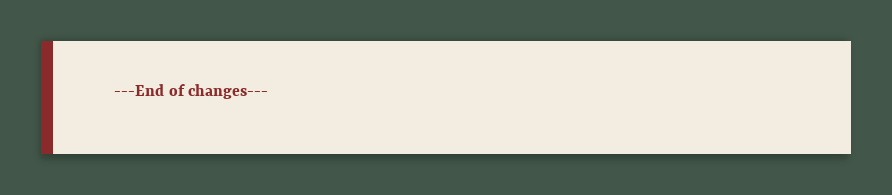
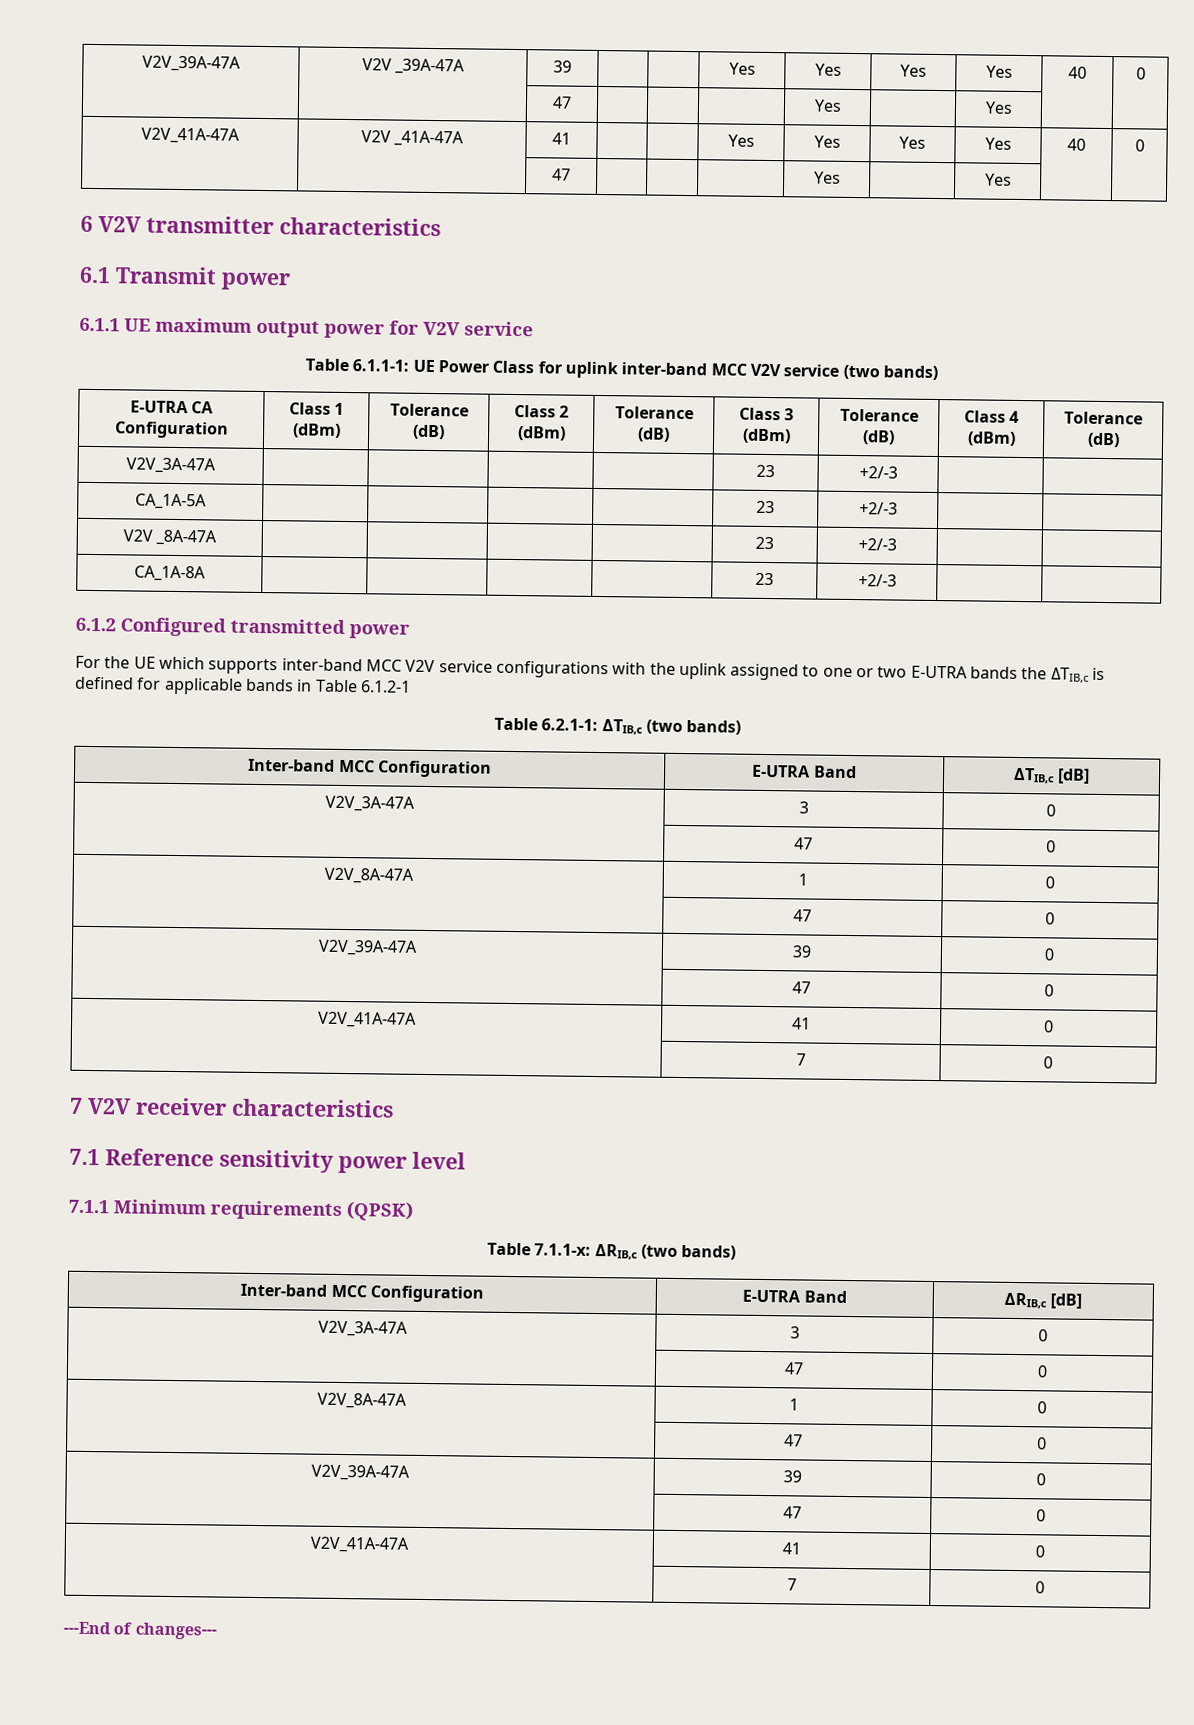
(114, 90) none -> [142,55,241,72] [361,58,466,75] [553,60,572,73] [728,62,756,75] [814,63,842,76] [900,64,927,77] [985,65,1013,78] [1068,66,1087,79] [1135,67,1146,80] [552,96,572,109] [813,99,842,112] [984,101,1013,114] [141,127,240,144] [360,130,465,147] [552,132,571,145] [727,134,755,147] [813,135,841,148] [899,136,926,149] [984,137,1012,150] [1067,138,1086,151] [1134,139,1145,152] [552,168,571,181] [813,171,841,184] [984,173,1012,186] [80,215,441,237] [79,266,290,291] [79,317,534,339] [305,358,938,381] [129,400,215,414] [114,421,229,439] [288,402,345,415] [292,423,341,438] [389,403,469,417] [413,424,445,440] [513,404,570,418] [517,426,566,441] [614,406,694,420] [637,427,670,442] [738,407,795,421] [741,428,791,444] [839,408,919,422] [862,430,895,445] [963,410,1020,423] [966,431,1016,446] [1064,411,1143,425] [1086,432,1120,448] [126,457,216,474] [756,464,775,478] [858,466,898,479] [135,493,207,510] [756,500,775,514] [858,502,898,515] [122,529,218,546] [755,536,774,550] [857,538,897,551] [134,565,206,582] [755,572,774,586] [857,574,897,587] [75,617,410,639] [75,655,1106,683] [75,676,411,695] [493,717,742,735] [248,758,492,778] [752,764,857,779] [1012,767,1091,784] [324,795,415,812] [798,801,809,814] [1046,804,1056,817] [794,837,813,850] [1046,840,1056,853] [323,867,414,884] [797,873,808,886] [1045,876,1055,889] [793,909,812,922] [1045,912,1055,925] [318,939,418,956] [792,945,812,958] [1044,948,1055,961] [792,981,811,994] [1044,984,1054,997] [318,1011,417,1028] [792,1017,811,1030] [1044,1020,1054,1033] [795,1053,806,1066] [1043,1056,1053,1069] [69,1097,394,1118] [69,1148,466,1174] [68,1199,413,1221] [486,1242,737,1260] [240,1283,484,1303] [742,1289,847,1303] [1003,1292,1083,1309] [317,1320,408,1337] [789,1326,800,1339] [1038,1329,1048,1342] [784,1362,804,1375] [1037,1365,1048,1378] [316,1392,407,1409] [788,1398,799,1411] [1037,1401,1047,1414] [784,1434,803,1447] [1037,1437,1047,1450] [311,1464,410,1481] [783,1470,802,1483] [1036,1473,1046,1486] [783,1506,802,1519] [1036,1509,1046,1522] [310,1536,409,1553] [782,1542,801,1555] [1035,1545,1045,1558] [786,1578,797,1591] [1035,1581,1045,1594] V2V_39A-47A | V2V _39A-47A | 39 | | | Yes | Yes | Yes | Yes | 40 | 0 // | | 47 | | | | Yes | | Yes | | // V2V_41A-47A | V2V _41A-47A | 41 | | | Yes | Yes | Yes | Yes | 40 | 0 // | | 47 | | | | Yes | | Yes | | // 6 V2V transmitter characteristics // 6.1 Transmit power // 6.1.1 UE maximum output power for V2V service // Table 6.1.1-1: UE Power Class for uplink inter-band MCC V2V service (two bands) // E-UTRA CA Configuration | Class 1 (dBm) | Tolerance (dB) | Class 2 (dBm) | Tolerance (dB) | Class 3 (dBm) | Tolerance (dB) | Class 4 (dBm) | Tolerance (dB) // V2V_3A-47A | | | | | 23 | +2/-3 | | // CA_1A-5A | | | | | 23 | +2/-3 | | // V2V _8A-47A | | | | | 23 | +2/-3 | | // CA_1A-8A | | | | | 23 | +2/-3 | | // 6.1.2 Configured transmitted power // For the UE which supports inter-band MCC V2V service configurations with the uplink assigned to one or two E-UTRA bands the ΔTIB,c is defined for applicable bands in Table 6.1.2-1 // Table 6.2.1-1: ΔTIB,c (two bands) // Inter-band MCC Configuration | E-UTRA Band | ΔTIB,c [dB] // V2V_3A-47A | 3 | 0 // | 47 | 0 // V2V_8A-47A | 1 | 0 // | 47 | 0 // V2V_39A-47A | 39 | 0 // | 47 | 0 // V2V_41A-47A | 41 | 0 // | 7 | 0 // 7 V2V receiver characteristics // 7.1 Reference sensitivity power level // 7.1.1 Minimum requirements (QPSK) // Table 7.1.1-x: ΔRIB,c (two bands) // Inter-band MCC Configuration | E-UTRA Band | ΔRIB,c [dB] // V2V_3A-47A | 3 | 0 // | 47 | 0 // V2V_8A-47A | 1 | 0 // | 47 | 0 // V2V_39A-47A | 39 | 0 // | 47 | 0 // V2V_41A-47A | 41 | 0 // | 7 | 0 //

